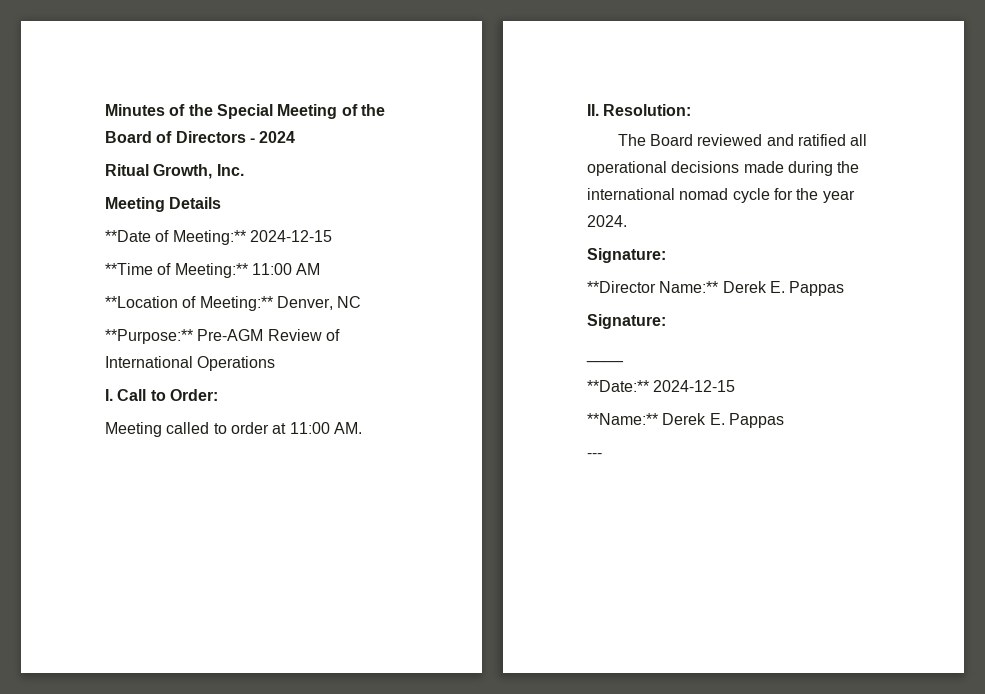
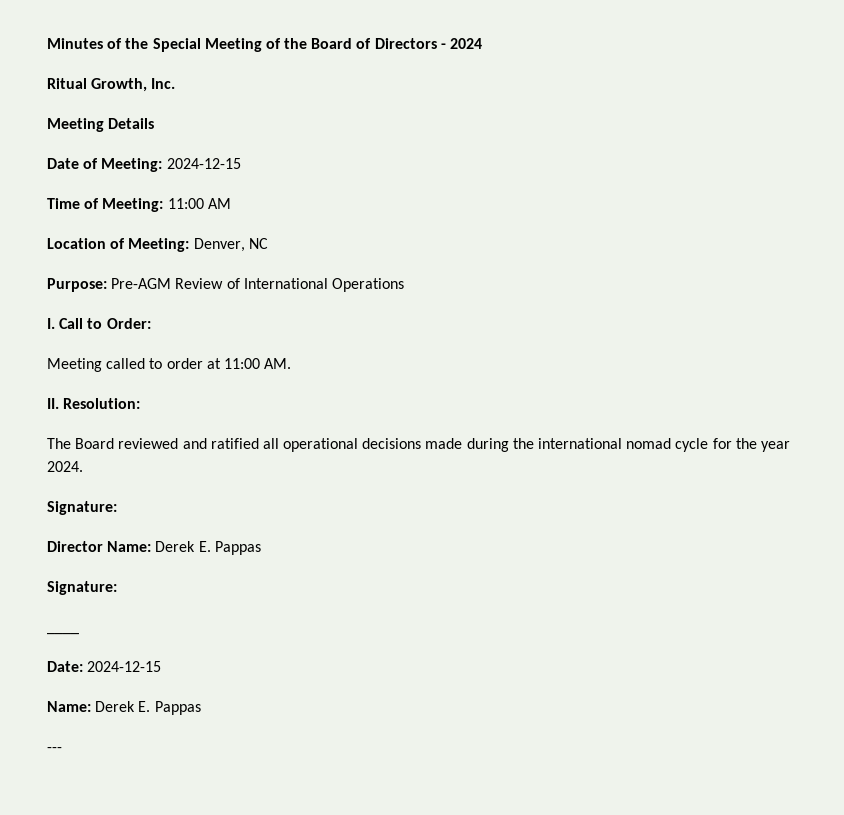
[105,230,332,245] [105,263,248,278] **Date of Meeting:** 2024-12-15 // **Time of Meeting:** -> [47,158,241,172] [47,198,164,212] Date of Meeting: 2024-12-15 // Time of Meeting:
[105,296,273,311] **Location of Meeting:** -> [47,238,190,252] Location of Meeting:
[105,329,193,344] **Purpose:** -> [47,278,107,292] Purpose:
[587,281,719,293] **Director Name:** -> [47,541,152,552] Director Name:
[587,380,736,392] [587,413,658,425] **Date:** 2024-12-15 // **Name:** -> [47,661,162,672] [47,701,91,712] Date: 2024-12-15 // Name:

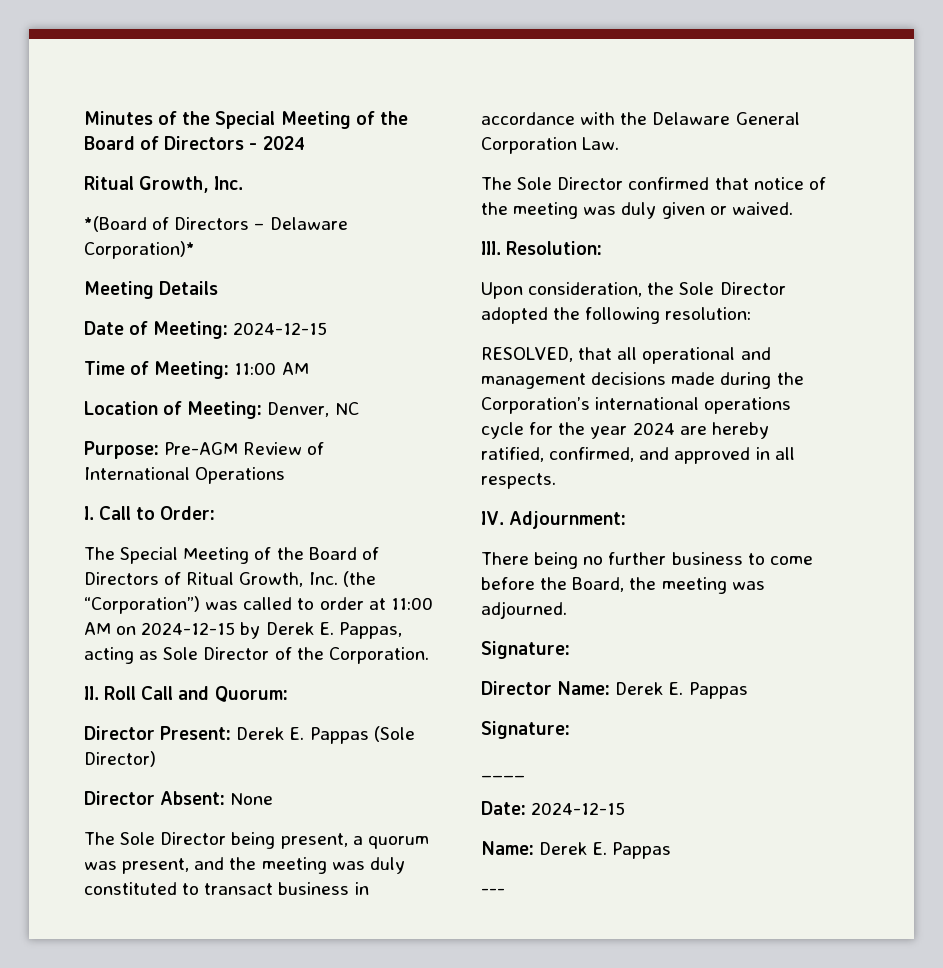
(176, 83) none -> [84,216,348,232] [84,241,195,259] // *(Board of Directors – Delaware Corporation)*
[47,358,102,372] Meeting -> [84,547,379,564] [84,571,376,587] [84,596,239,614] The Special Meeting of the Board of Directors of Ritual Growth, Inc. (the “Corporation”) was
[264,358,292,369] [47,398,141,409] [47,438,359,452] AM. // II. Resolution: // The Board reviewed and ratified all operational -> [84,622,402,639] [84,647,429,664] [84,686,288,702] [84,726,415,744] [84,751,156,767] [84,791,274,805] [84,832,429,849] [84,857,405,874] [84,882,369,895] [481,112,800,125] [481,137,620,154] [481,177,826,190] [481,202,793,219] [481,241,603,255] [481,282,786,299] [481,307,752,324] [481,347,771,364] [481,373,586,389] AM on 2024-12-15 by Derek E. Pappas, acting as Sole Director of the Corporation. // II. Roll Call and Quorum: // Director Present: Derek E. Pappas (Sole Director) // Director Absent: None // The Sole Director being present, a quorum was present, and the meeting was duly constituted to transact business in accordance with the Delaware General Corporation Law. // The Sole Director confirmed that notice of the meeting was duly given or waived. // III. Resolution: // Upon consideration, the Sole Director adopted the following resolution: // RESOLVED, that all operational and management
[538,438,672,449] international nomad -> [481,397,792,414] Corporation’s international operations
[47,461,83,472] 2024. -> [632,422,769,439] [481,447,795,464] [481,473,556,489] [481,511,627,529] [481,552,813,569] [481,577,765,594] [481,601,567,619] 2024 are hereby ratified, confirmed, and approved in all respects. // IV. Adjournment: // There being no further business to come before the Board, the meeting was adjourned.

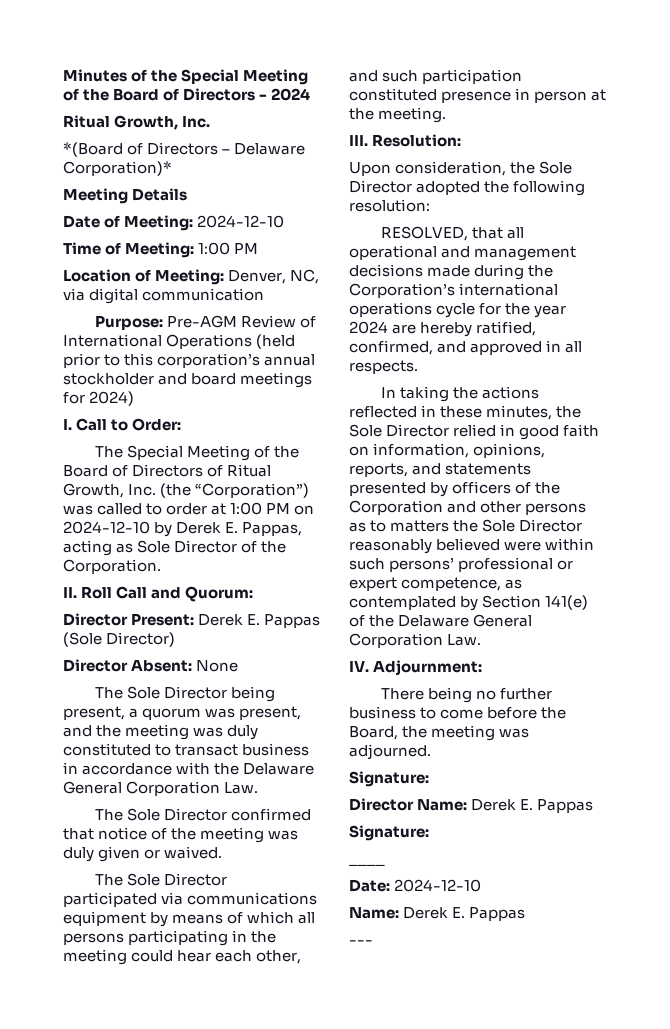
[233,322,328,335] 2024-12-15 -> [197,215,285,228] 2024-12-10
[234,362,309,375] 11:00 AM -> [198,242,259,255] 1:00 PM
[334,402,359,415] NC -> [290,269,320,284] [63,288,265,304] NC, via digital communication
(286, 475) none -> [256,334,296,349] [63,353,316,368] [63,372,313,388] [63,391,135,406] (held prior to this corporation’s annual stockholder and board meetings for 2024)
[390,597,433,610] [84,622,236,635] 11:00 AM on 2024-12-15 -> [230,502,315,515] [63,521,150,534] 1:00 PM on 2024-12-10
(793, 208) none -> [95,873,228,886] [63,892,318,907] [63,911,316,927] [63,930,277,946] [63,949,302,965] [349,69,523,84] [349,88,607,103] [349,107,447,123] // The Sole Director participated via communications equipment by means of which all persons participating in the meeting could hear each other, and such participation constituted presence in person at the meeting.
(556, 481) none -> [381,386,540,402] [349,405,582,420] [349,424,600,440] [349,443,546,458] [349,463,532,477] [349,481,561,497] [349,500,587,515] [349,519,583,532] [349,538,595,554] [349,557,574,572] [349,577,523,591] [349,595,589,611] [349,614,533,627] [349,633,482,648] // In taking the actions reflected in these minutes, the Sole Director relied in good faith on information, opinions, reports, and statements presented by officers of the Corporation and other persons as to matters the Sole Director reasonably believed were within such persons’ professional or expert competence, as contemplated by Section 141(e) of the Delaware General Corporation Law.
[531,802,626,815] 2024-12-15 -> [394,879,482,892] 2024-12-10

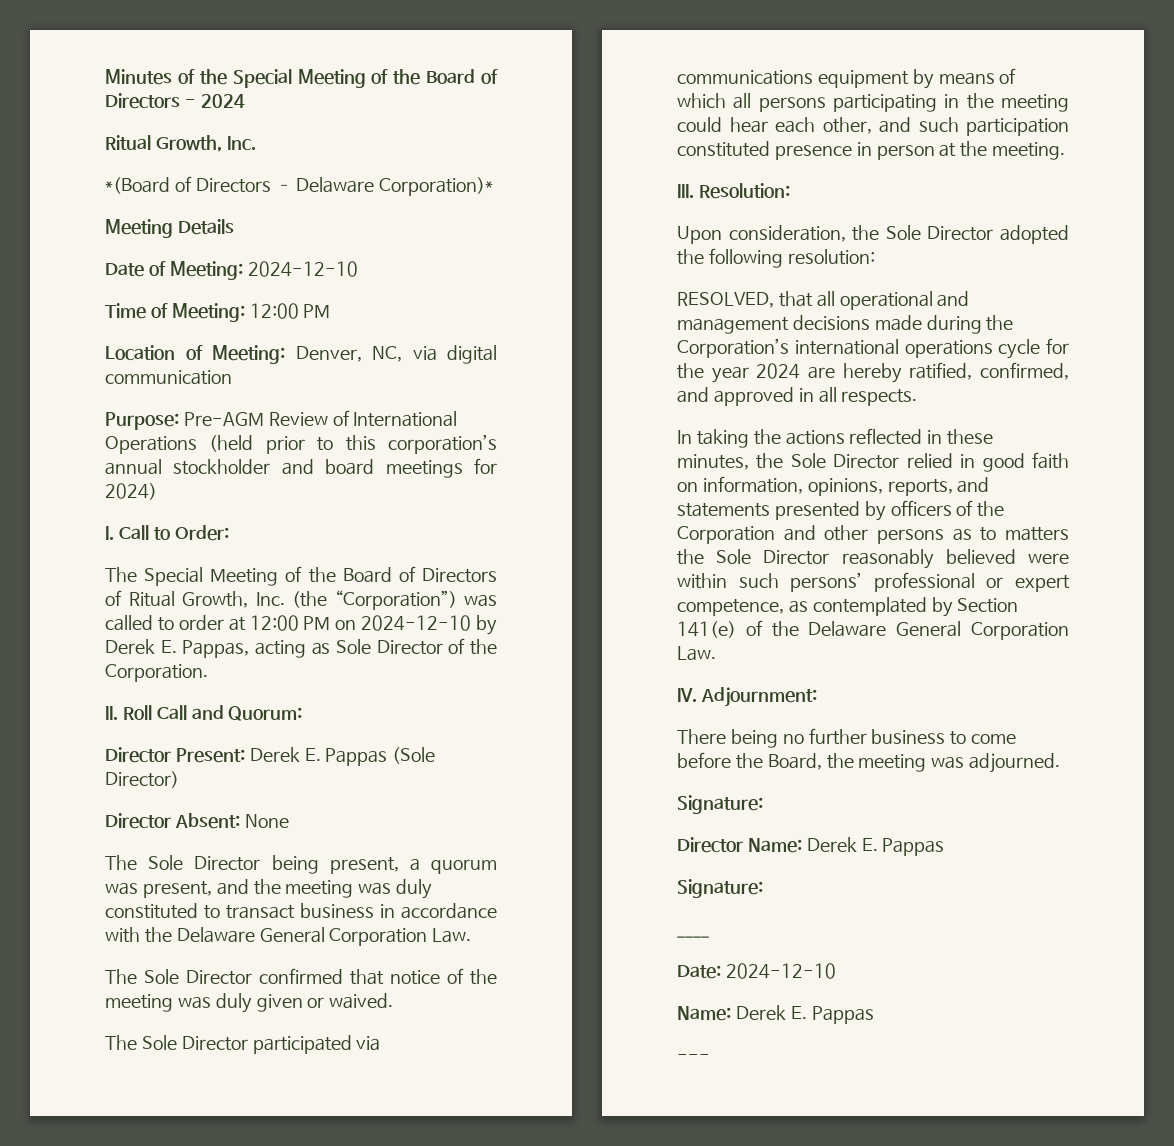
[198,242,231,255] 1:00 -> [249,303,299,319] 12:00
[230,502,263,515] 1:00 -> [249,615,299,631] 12:00

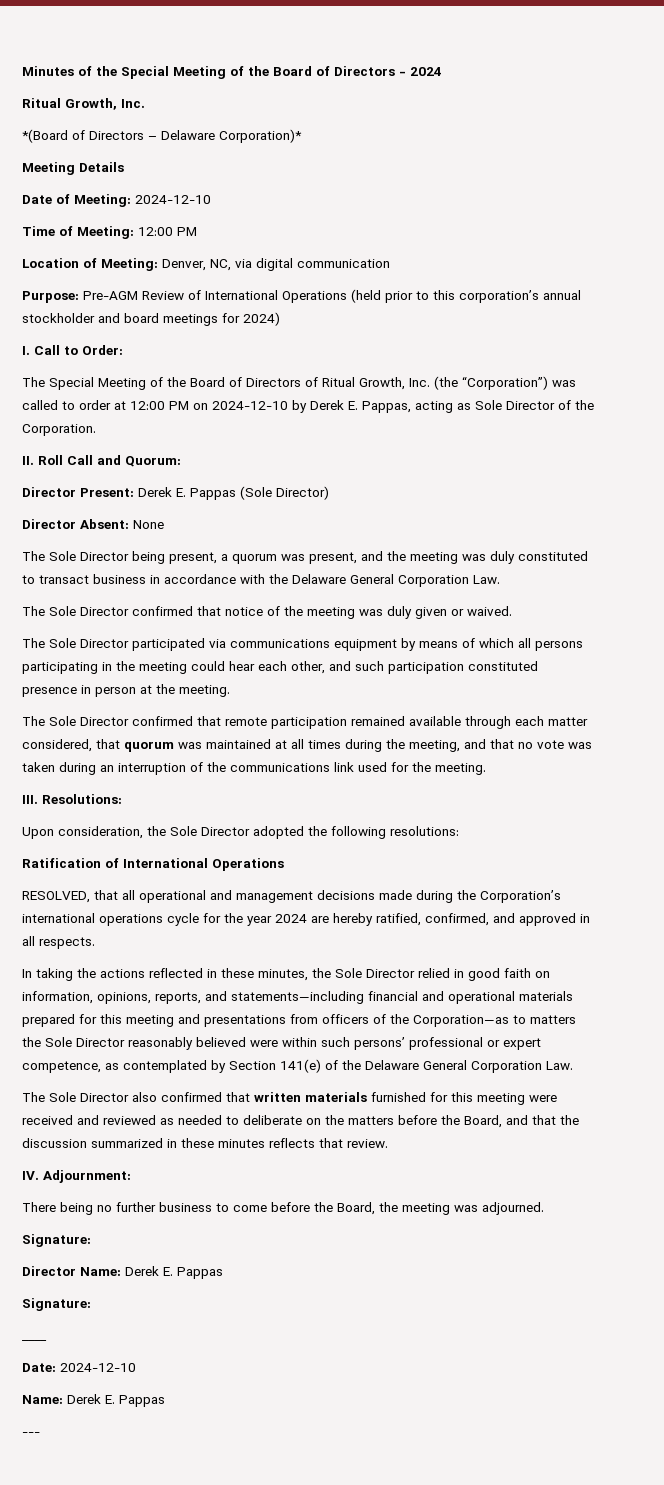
(1066, 151) none -> [22,716,588,729] [22,739,592,752] [22,762,486,775] // The Sole Director confirmed that remote participation remained available through each matter considered, that quorum was maintained at all times during the meeting, and that no vote was taken during an interruption of the communications link used for the meeting.
[698,183,790,199] Resolution: -> [42,794,122,804] Resolutions:
[787,249,875,265] resolution: -> [390,826,459,836] [22,858,284,871] resolutions: // Ratification of International Operations
[677,500,1005,521] [677,525,972,544] statements presented by officers of the Corporation and other persons as -> [231,991,573,1004] [22,1014,509,1027] statements—including financial and operational materials prepared for this meeting and presentations from officers of the Corporation—as
(716, 653) none -> [22,1092,557,1105] [22,1115,579,1128] [22,1138,388,1148] // The Sole Director also confirmed that written materials furnished for this meeting were received and reviewed as needed to deliberate on the matters before the Board, and that the discussion summarized in these minutes reflects that review.

